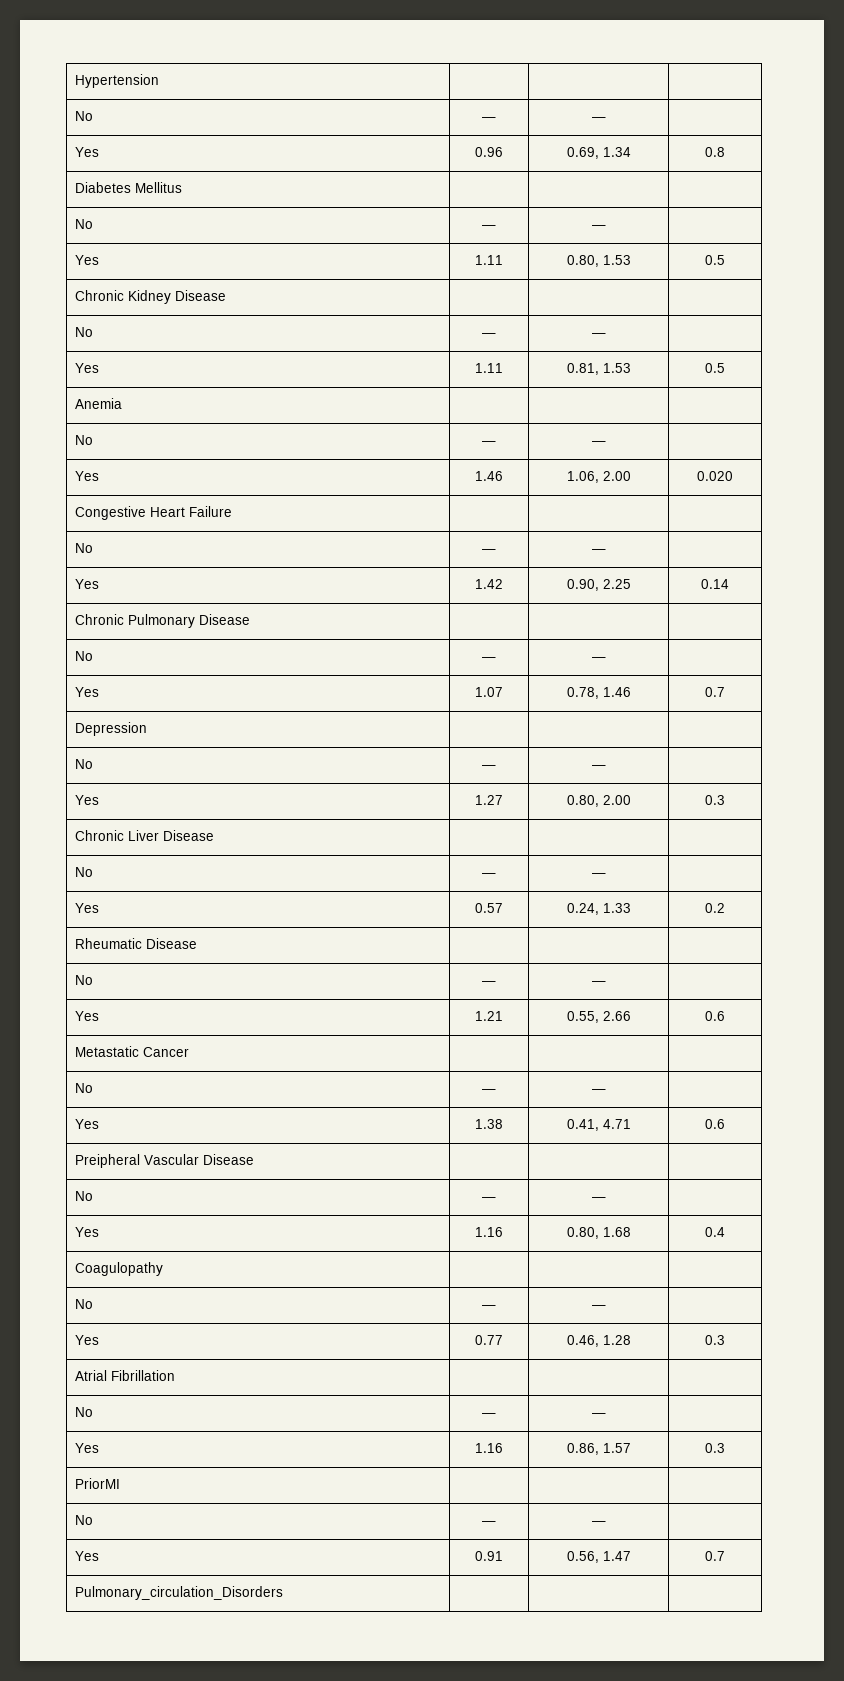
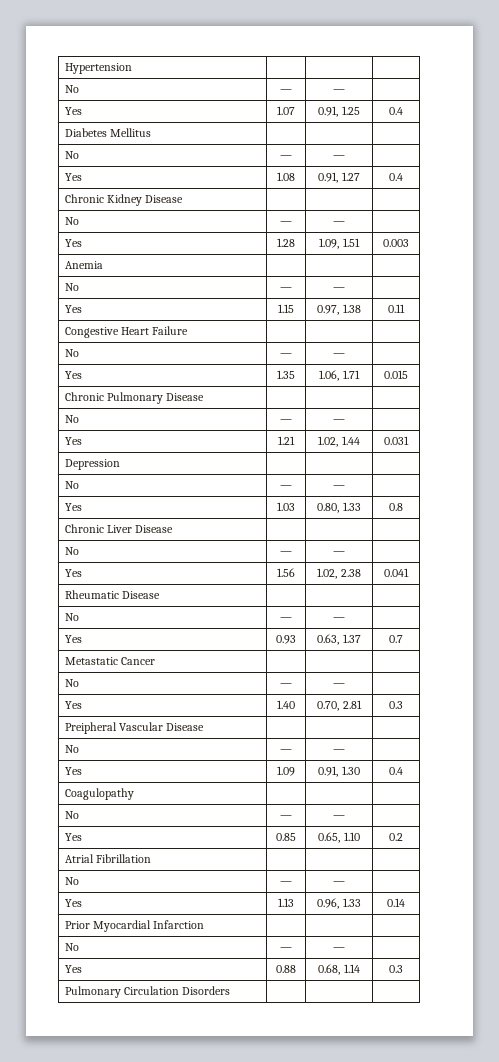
[475,147,503,157] [566,147,631,159] [705,147,725,157] 0.96 | 0.69, 1.34 | 0.8 -> [277,106,295,115] [318,106,360,117] [389,107,403,115] 1.07 | 0.91, 1.25 | 0.4
[475,255,503,265] [566,255,631,267] [705,255,725,265] 1.11 | 0.80, 1.53 | 0.5 -> [277,172,295,181] [318,172,360,183] [389,173,403,181] 1.08 | 0.91, 1.27 | 0.4
[475,363,503,373] [566,363,631,375] [705,363,725,373] 1.11 | 0.81, 1.53 | 0.5 -> [277,238,295,247] [319,238,360,249] [383,239,409,247] 1.28 | 1.09, 1.51 | 0.003
[475,471,503,481] [566,471,631,483] [697,471,733,481] 1.46 | 1.06, 2.00 | 0.020 -> [278,304,294,313] [317,304,361,315] [388,304,405,313] 1.15 | 0.97, 1.38 | 0.11
[475,579,503,589] [566,579,631,591] [701,579,729,589] 1.42 | 0.90, 2.25 | 0.14 -> [277,370,295,379] [319,370,360,381] [384,370,408,379] 1.35 | 1.06, 1.71 | 0.015
[475,687,503,697] [566,687,631,699] [705,687,725,697] 1.07 | 0.78, 1.46 | 0.7 -> [278,436,295,445] [318,436,360,447] [384,436,409,445] 1.21 | 1.02, 1.44 | 0.031
[475,795,503,805] [566,795,631,807] [705,795,725,805] 1.27 | 0.80, 2.00 | 0.3 -> [277,502,295,511] [317,502,361,513] [389,503,403,511] 1.03 | 0.80, 1.33 | 0.8
[475,903,503,913] [566,903,631,915] [705,903,725,913] 0.57 | 0.24, 1.33 | 0.2 -> [277,568,295,577] [317,568,361,579] [384,568,409,577] 1.56 | 1.02, 2.38 | 0.041
[475,1011,503,1021] [566,1011,631,1023] [705,1011,725,1021] 1.21 | 0.55, 2.66 | 0.6 -> [276,635,296,644] [317,634,361,645] [389,635,403,643] 0.93 | 0.63, 1.37 | 0.7
[475,1119,503,1129] [566,1119,631,1131] [705,1119,725,1129] 1.38 | 0.41, 4.71 | 0.6 -> [277,700,295,709] [317,700,362,711] [389,701,403,709] 1.40 | 0.70, 2.81 | 0.3
[475,1227,503,1237] [566,1227,631,1239] 1.16 | 0.80, 1.68 -> [277,766,295,776] [318,766,360,777] 1.09 | 0.91, 1.30
[475,1335,503,1345] [566,1335,631,1347] [705,1335,725,1345] 0.77 | 0.46, 1.28 | 0.3 -> [276,833,296,841] [318,832,360,843] [389,833,403,841] 0.85 | 0.65, 1.10 | 0.2
[475,1443,503,1453] [566,1443,631,1455] [705,1443,725,1453] [74,1478,120,1489] [74,1515,93,1525] [482,1521,496,1525] [591,1521,606,1525] [74,1551,99,1561] [475,1551,503,1561] [566,1551,631,1563] [705,1551,725,1561] [74,1586,283,1600] 1.16 | 0.86, 1.57 | 0.3 // PriorMI | | | // No | — | — | // Yes | 0.91 | 0.56, 1.47 | 0.7 // Pulmonary_circulation_Disorders -> [278,898,294,907] [317,898,361,909] [387,898,405,907] [64,920,204,932] [64,943,79,951] [280,947,292,951] [333,947,345,951] [64,965,82,973] [276,965,296,973] [318,964,360,975] [389,965,403,973] [64,986,230,998] 1.13 | 0.96, 1.33 | 0.14 // Prior Myocardial Infarction | | | // No | — | — | // Yes | 0.88 | 0.68, 1.14 | 0.3 // Pulmonary Circulation Disorders

